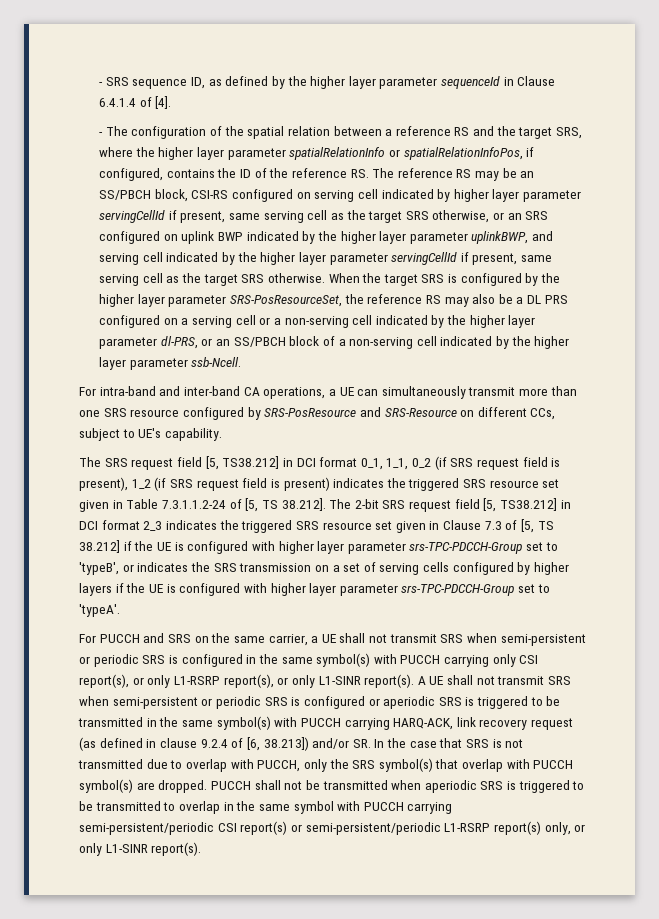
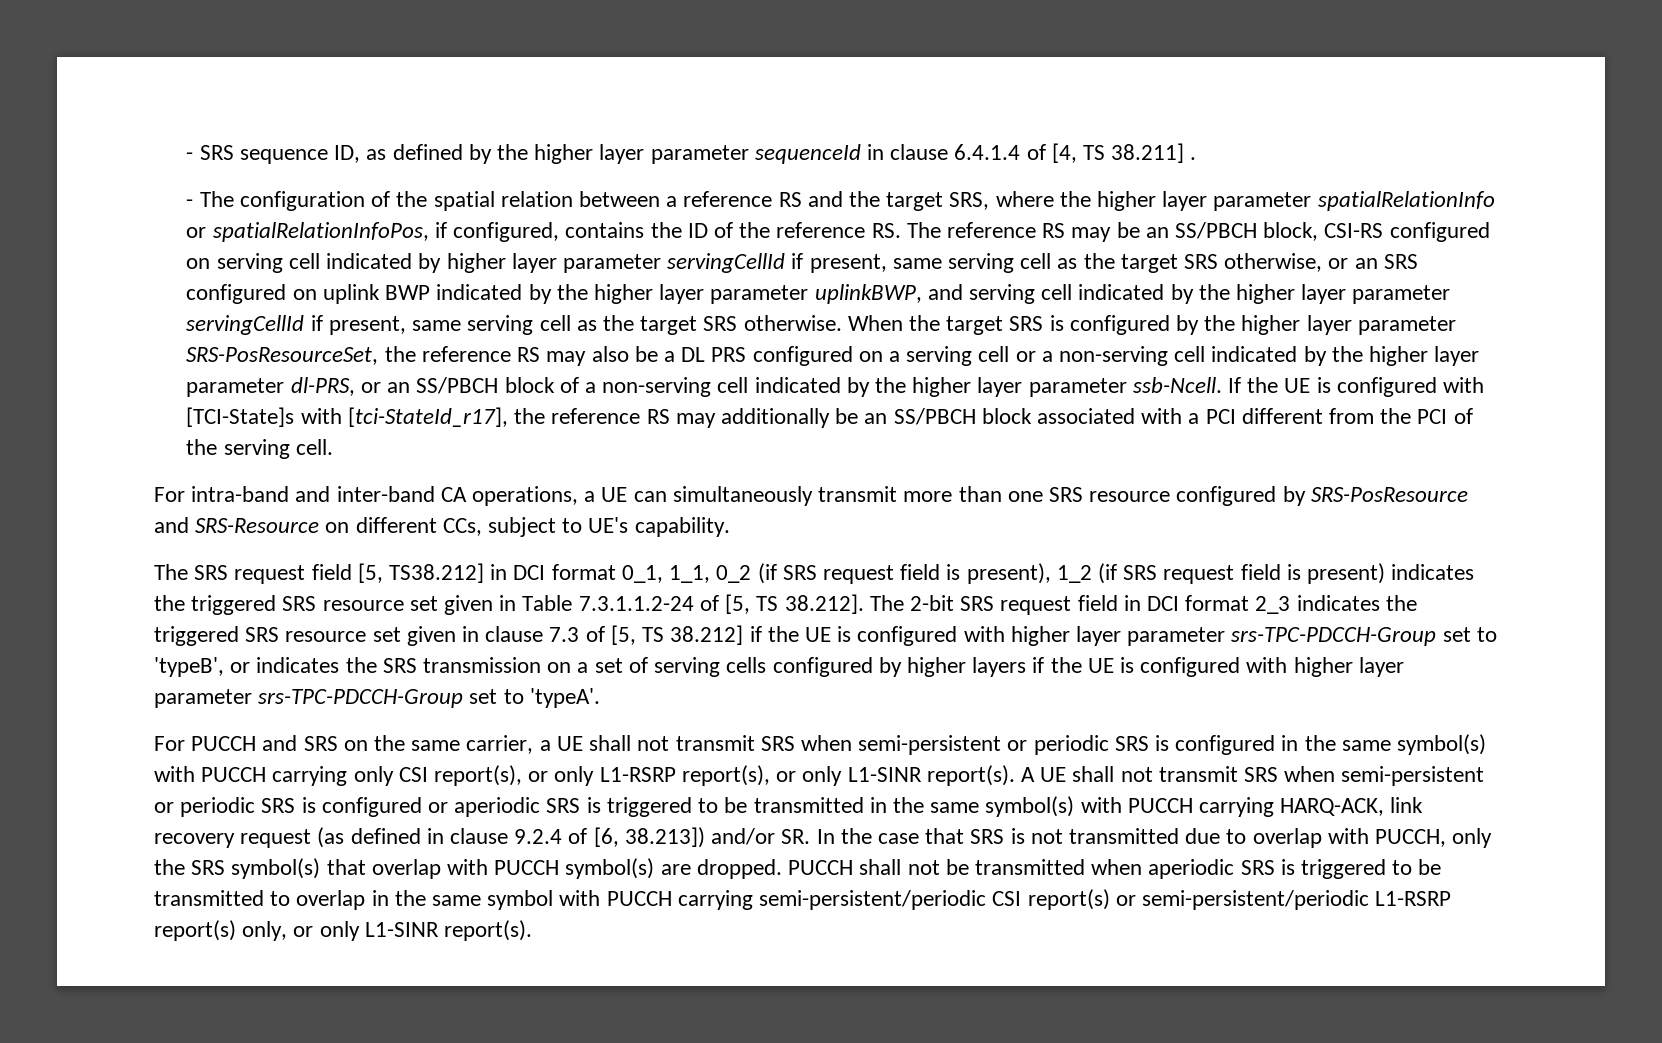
[517,76,556,86] Clause -> [890,144,949,160] clause
[155,96,172,109] [4]. -> [1051,143,1197,163] [4, TS 38.211] .
(242, 362) none -> [1228,377,1485,397] [186,407,1473,428] [186,439,333,459] If the UE is configured with [TCI-State]s with [tci-StateId_r17], the reference RS may additionally be an SS/PBCH block associated with a PCI different from the PCI of the serving cell.
[483,498,558,512] [5, TS38.212] -> (1118, 603) none
[443,520,482,530] Clause -> [485,626,544,642] clause

